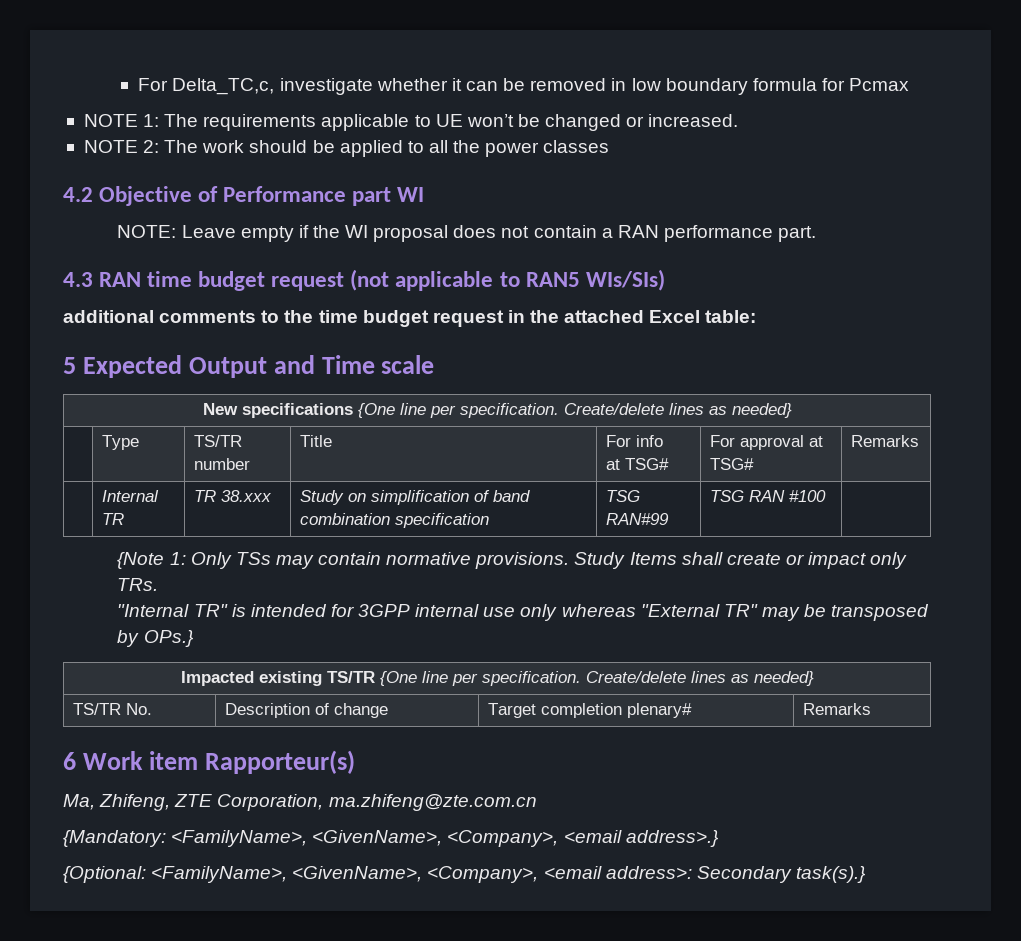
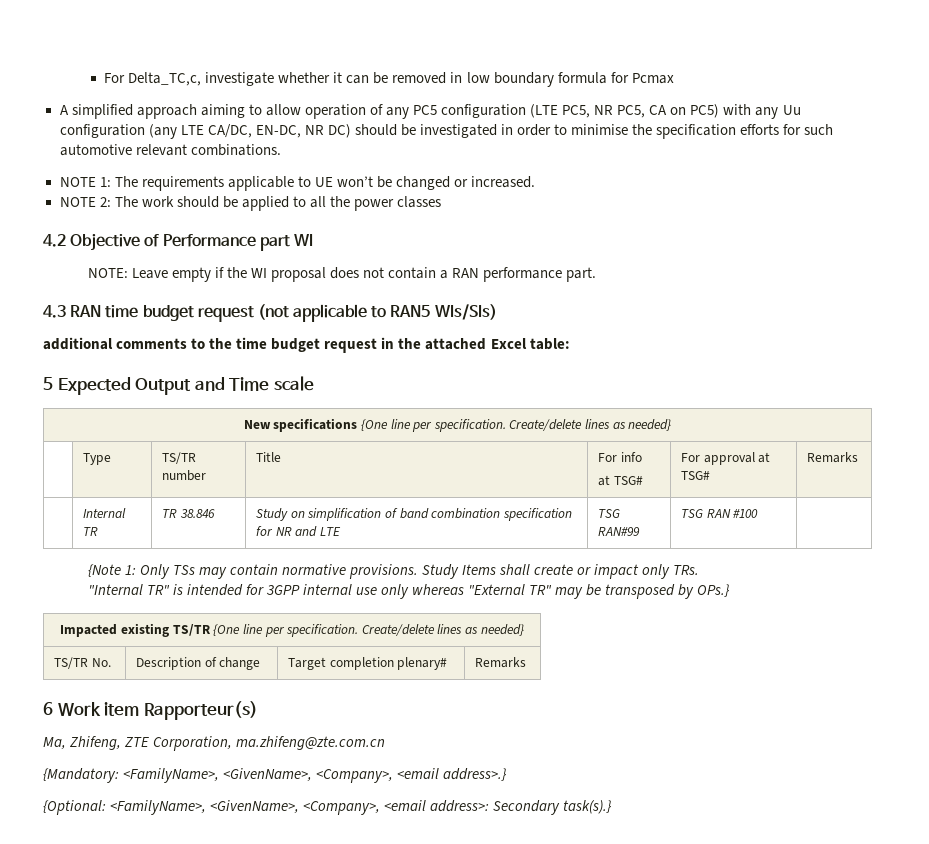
(910, 84) none -> [59,104,801,119] [59,124,834,139] [59,144,281,156] // A simplified approach aiming to allow operation of any PC5 configuration (LTE PC5, NR PC5, CA on PC5) with any Uu configuration (any LTE CA/DC, EN-DC, NR DC) should be investigated in order to minimise the specification efforts for such automotive relevant combinations.
[220,490,271,502] 38.xxx -> [179,509,215,518] 38.846
(489, 520) none -> [256,526,341,537] for NR and LTE

